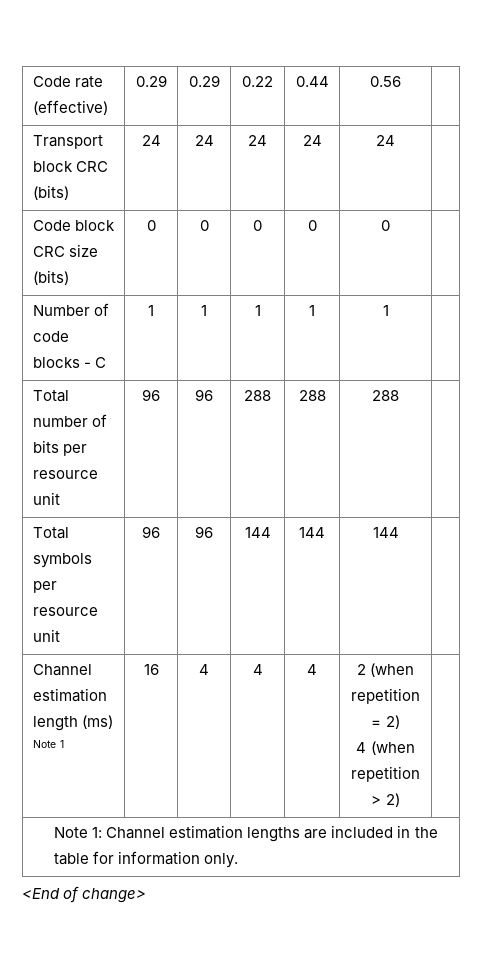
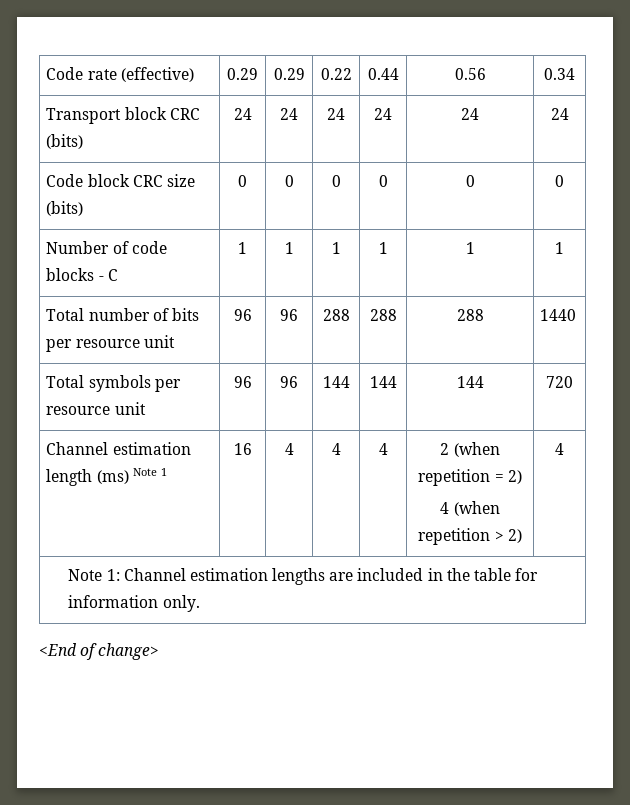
(401, 81) none -> [544,68,575,80] 0.34
(395, 140) none -> [550,108,569,120] 24
(390, 225) none -> [555,175,564,187] 0
(389, 310) none -> [555,242,564,254] 1
(399, 395) none -> [540,309,577,321] 1440
(399, 532) none -> [546,376,573,388] 720
(400, 800) none -> [555,443,564,455] 4

